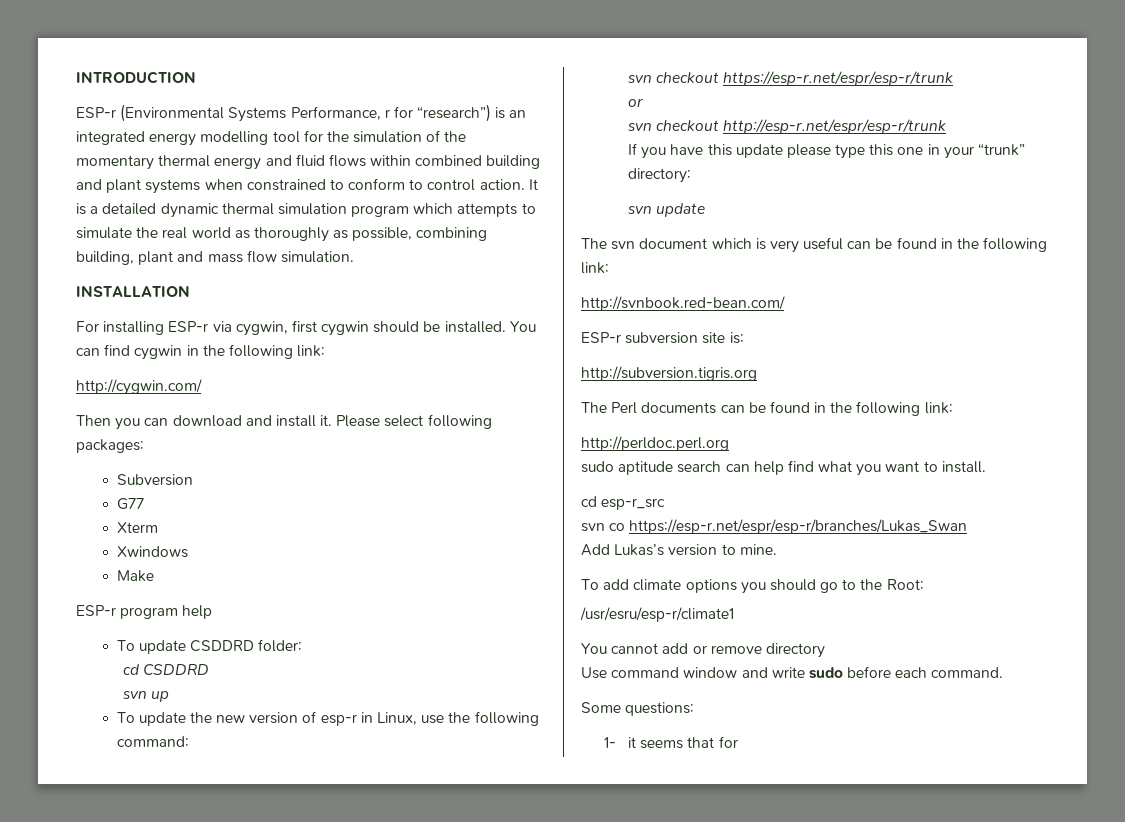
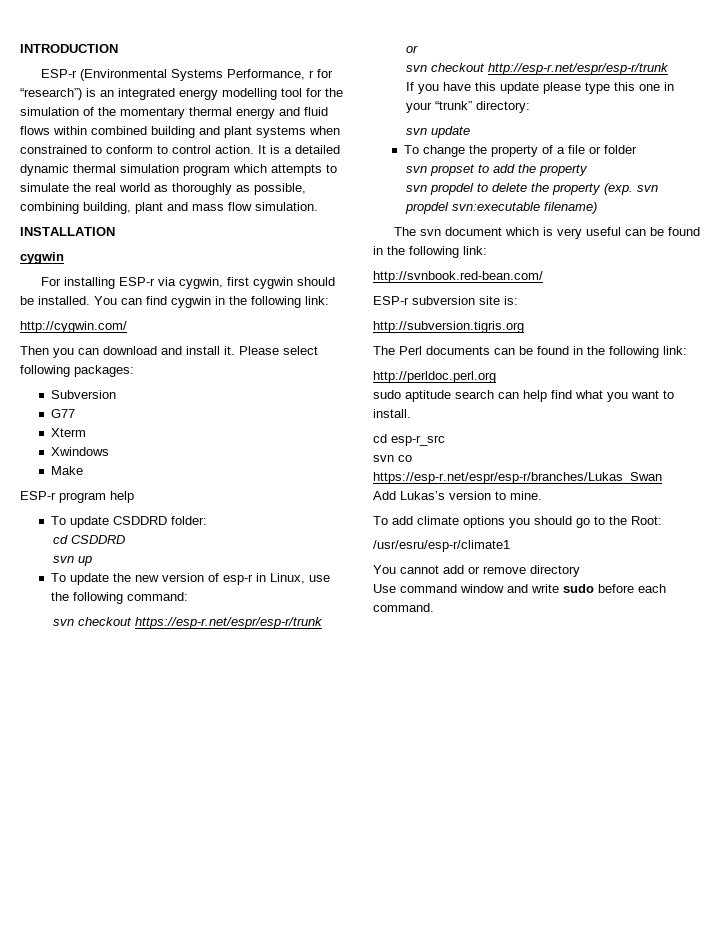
(190, 291) none -> [20,252,64,264] // cygwin
(706, 210) none -> [403,145,637,157] [405,164,588,176] [405,183,658,195] [404,202,597,214] // To change the property of a file or folder // svn propset to add the property // svn propdel to delete the property (exp. svn propdel svn:executable filename)
[581,702,695,716] [604,736,738,749] // Some questions: // 1- it seems that for -> (434, 607) none

